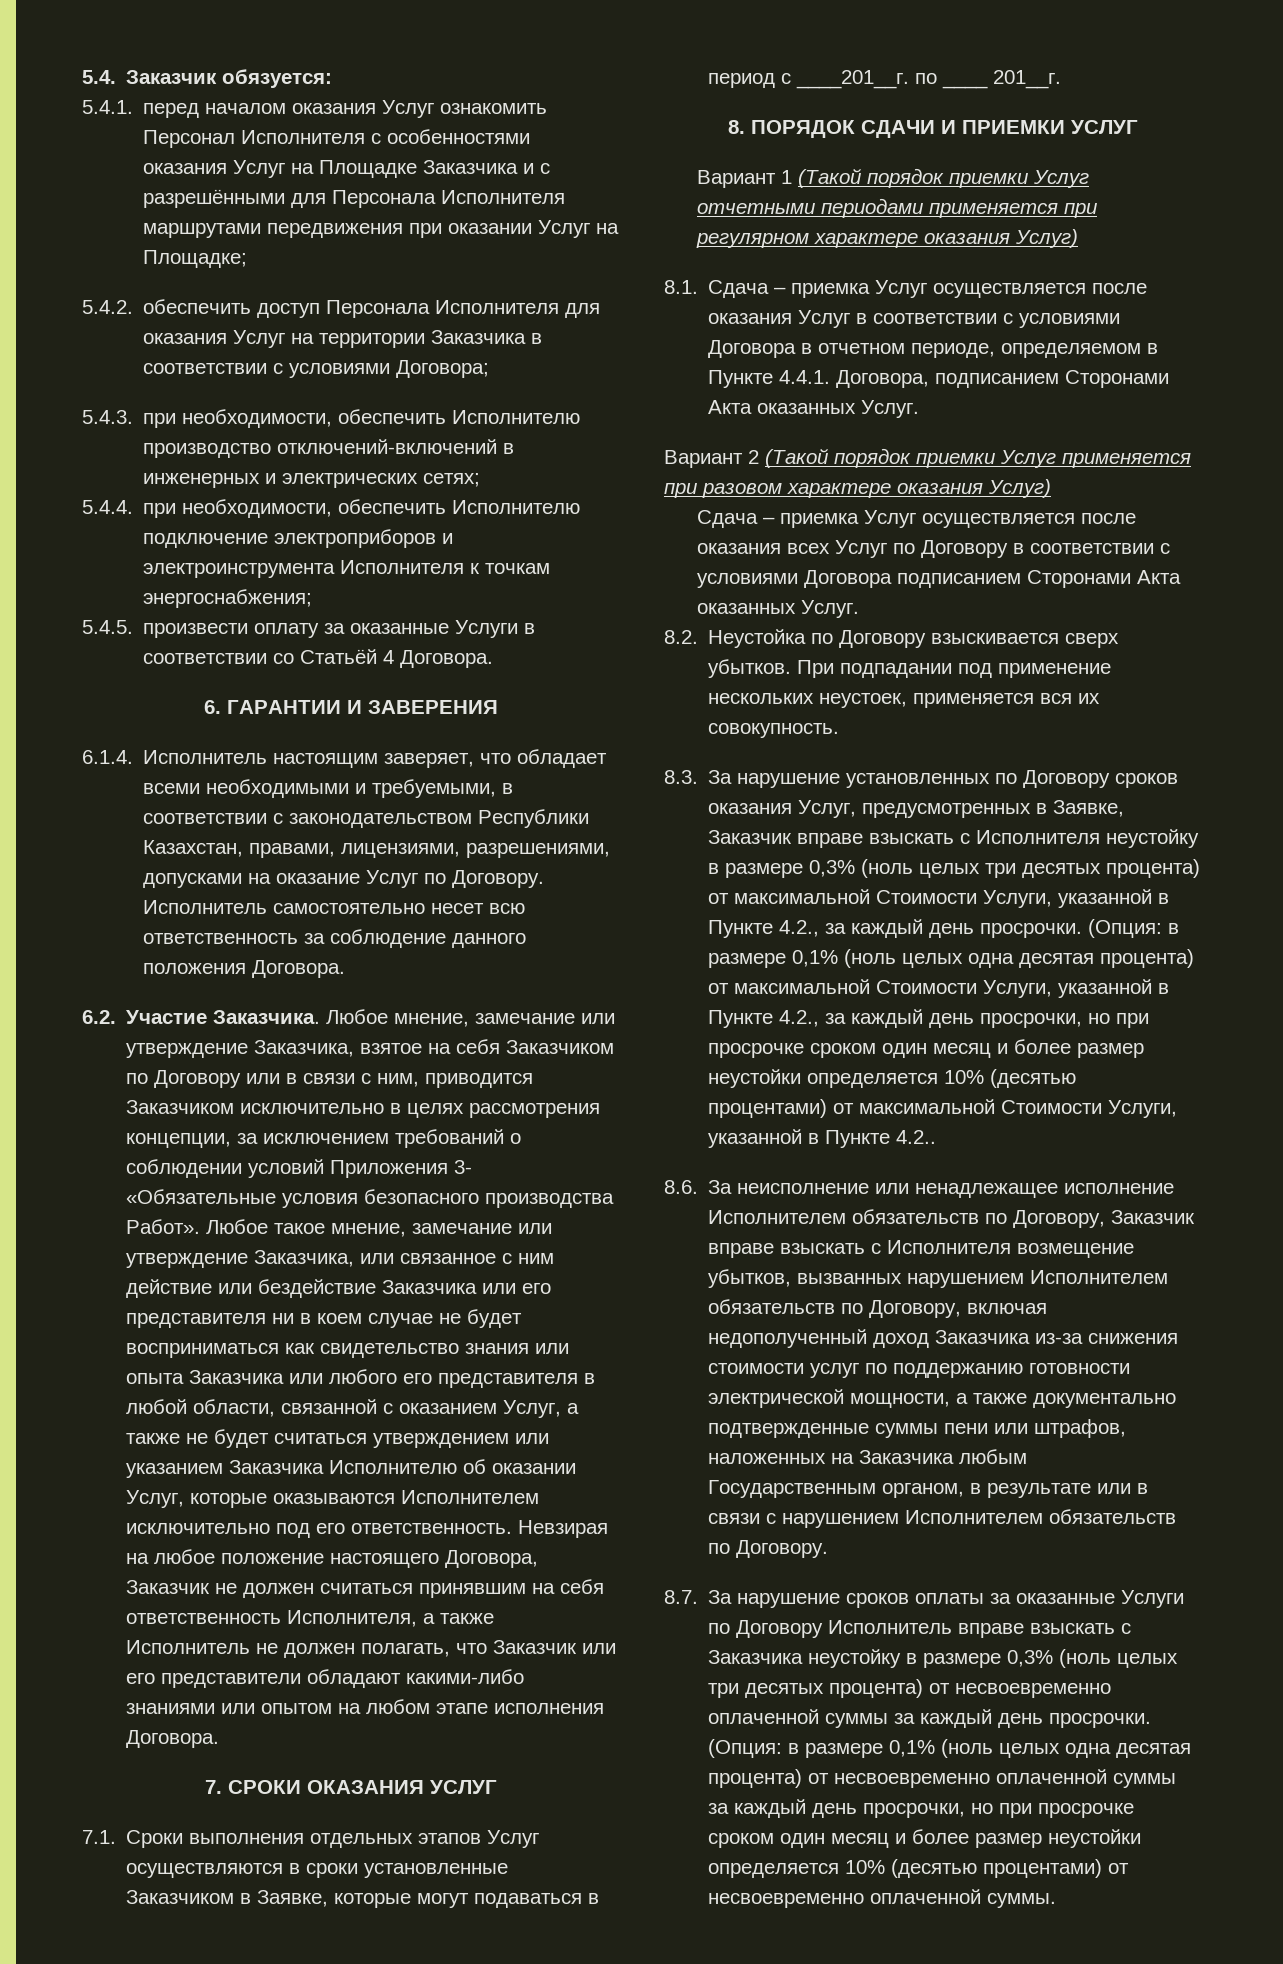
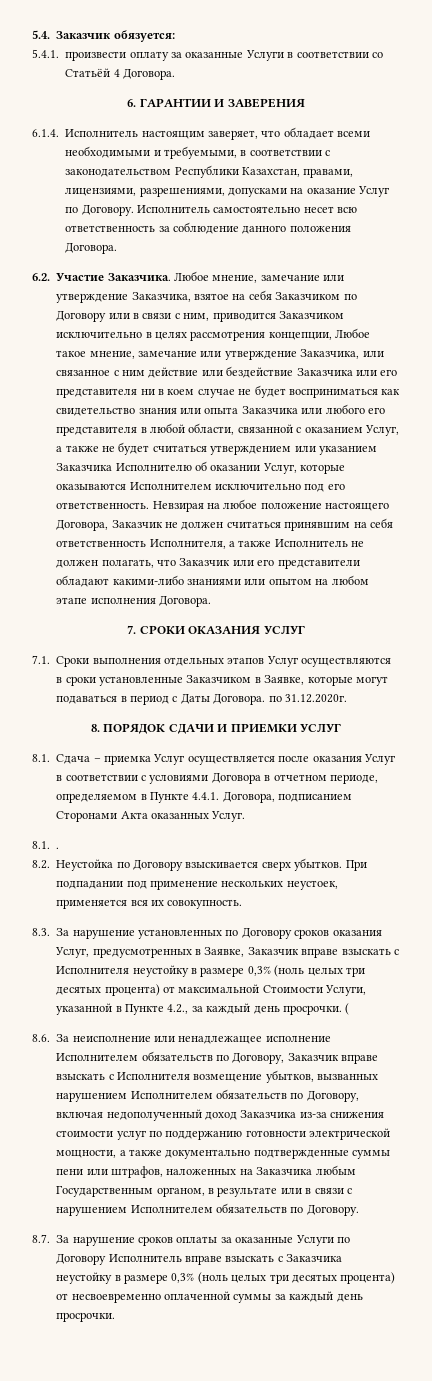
[143,100,548,118] [143,129,531,148] [143,160,551,178] [143,189,566,208] [143,220,620,238] [143,250,248,268] [82,299,601,318] [143,330,543,348] [143,360,490,378] [82,409,581,428] [143,439,515,458] [143,473,481,488] [82,499,581,518] [143,529,454,548] [143,560,551,578] [143,589,313,608] [82,620,133,634] перед началом оказания Услуг ознакомить Персонал Исполнителя с особенностями оказания Услуг на Площадке Заказчика и с разрешёнными для Персонала Исполнителя маршрутами передвижения при оказании Услуг на Площадке; // 5.4.2. обеспечить доступ Персонала Исполнителя для оказания Услуг на территории Заказчика в соответствии с условиями Договора; // 5.4.3. при необходимости, обеспечить Исполнителю производство отключений-включений в инженерных и электрических сетях; // 5.4.4. при необходимости, обеспечить Исполнителю подключение электроприборов и электроинструмента Исполнителя к точкам энергоснабжения; // 5.4.5. -> (59, 53) none
[237,1129,522,1148] [126,1159,473,1178] [126,1189,615,1208] [126,1219,201,1234] за исключением требований о соблюдении условий Приложения 3- «Обязательные условия безопасного производства Работ». -> (332, 336) none
[796,70,938,89] [942,70,1062,89] ____201__г. по ____ 201__г. -> [180,693,347,705] Даты Договора. по 31.12.2020г.
[697,168,1090,188] [697,198,1098,218] [696,229,1079,248] // Вариант 1 (Такой порядок приемки Услуг отчетными периодами применяется при регулярном характере оказания Услуг) -> (341, 728) none
[664,448,1191,468] [664,479,1051,498] [697,510,1137,528] [697,540,1171,558] [697,570,1182,588] [697,600,860,618] Вариант 2 (Такой порядок приемки Услуг применяется при разовом характере оказания Услуг) // Сдача – приемка Услуг осуществляется после оказания всех Услуг по Договору в соответствии с условиями Договора подписанием Сторонами Акта оказанных Услуг. -> [32,841,60,849] 8.1. .
[1088,919,1180,938] [708,949,1195,968] [708,979,1170,998] [708,1009,1150,1028] [708,1039,1145,1058] [708,1069,1077,1088] [708,1099,1178,1118] [708,1129,937,1148] (Опция: в размере 0,1% (ноль целых одна десятая процента) от максимальной Стоимости Услуги, указанной в Пункте 4.2., за каждый день просрочки, но при просрочке сроком один месяц и более размер неустойки определяется 10% (десятью процентами) от максимальной Стоимости Услуги, указанной в Пункте 4.2.. -> [345,1003,350,1015] (
[708,1739,1192,1758] [708,1769,1177,1788] [708,1799,1135,1818] [708,1829,1142,1848] [708,1859,1130,1878] [708,1889,1057,1908] (Опция: в размере 0,1% (ноль целых одна десятая процента) от несвоевременно оплаченной суммы за каждый день просрочки, но при просрочке сроком один месяц и более размер неустойки определяется 10% (десятью процентами) от несвоевременно оплаченной суммы. -> (116, 1317) none

